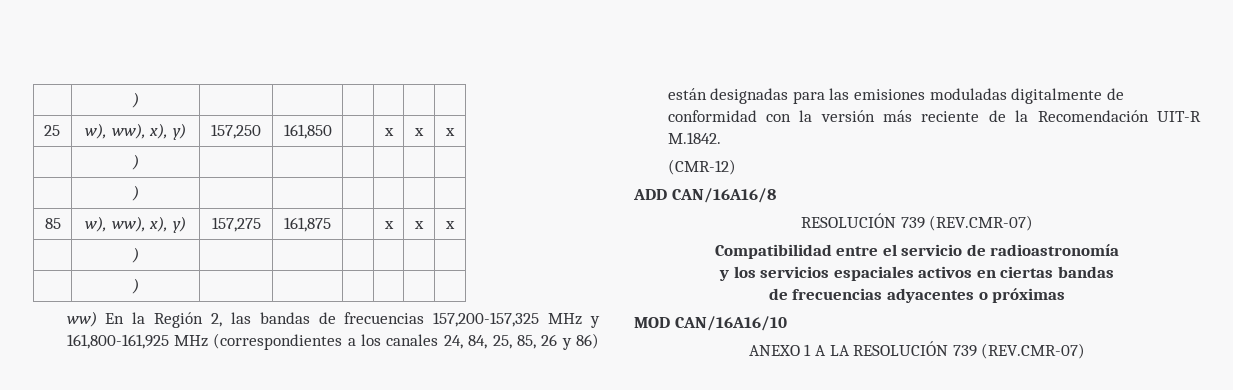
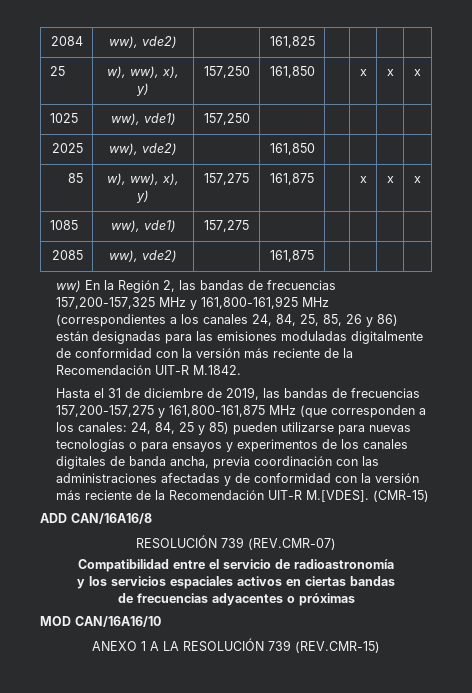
[131,92,139,108] | ) | | -> [51,36,84,46] [109,36,177,48] [269,36,315,48] 2084 | ww), vde2) | | 161,825
[131,154,139,170] [131,185,139,201] | ) | | | | | | // | ) | | -> [49,113,78,123] [110,113,176,125] [203,113,250,125] [52,143,84,153] [109,143,177,155] [269,143,315,155] 1025 | ww), vde1) | 157,250 | | | | | // 2025 | ww), vde2) | | 161,850
[131,247,139,263] [131,278,139,294] | ) | | | | | | // | ) | | -> [49,220,78,230] [110,220,176,232] [204,220,249,232] [52,250,84,260] [109,250,177,262] [270,250,314,262] 1085 | ww), vde1) | 157,275 | | | | | // 2085 | ww), vde2) | | 161,875
[667,159,736,175] (CMR-12) -> [56,387,421,400] [56,405,427,418] [56,422,412,435] [56,439,409,452] [56,456,380,469] [56,473,420,486] [56,490,430,502] Hasta el 31 de diciembre de 2019, las bandas de frecuencias 157,200-157,275 y 161,800-161,875 MHz (que corresponden a los canales: 24, 84, 25 y 85) pueden utilizarse para nuevas tecnologías o para ensayos y experimentos de los canales digitales de banda ancha, previa coordinación con las administraciones afectadas y de conformidad con la versión más reciente de la Recomendación UIT-R M.[VDES]. (CMR-15)
[981,343,1086,359] (REV.CMR-07) -> [295,641,380,653] (REV.CMR-15)

